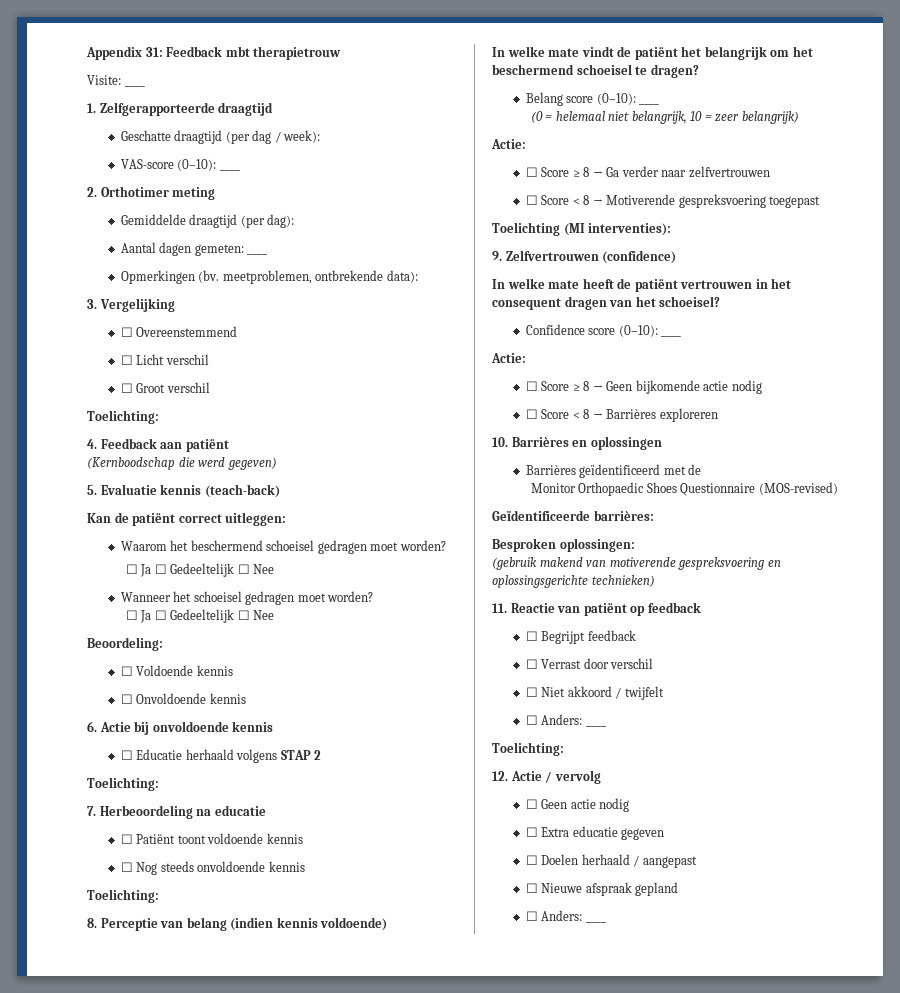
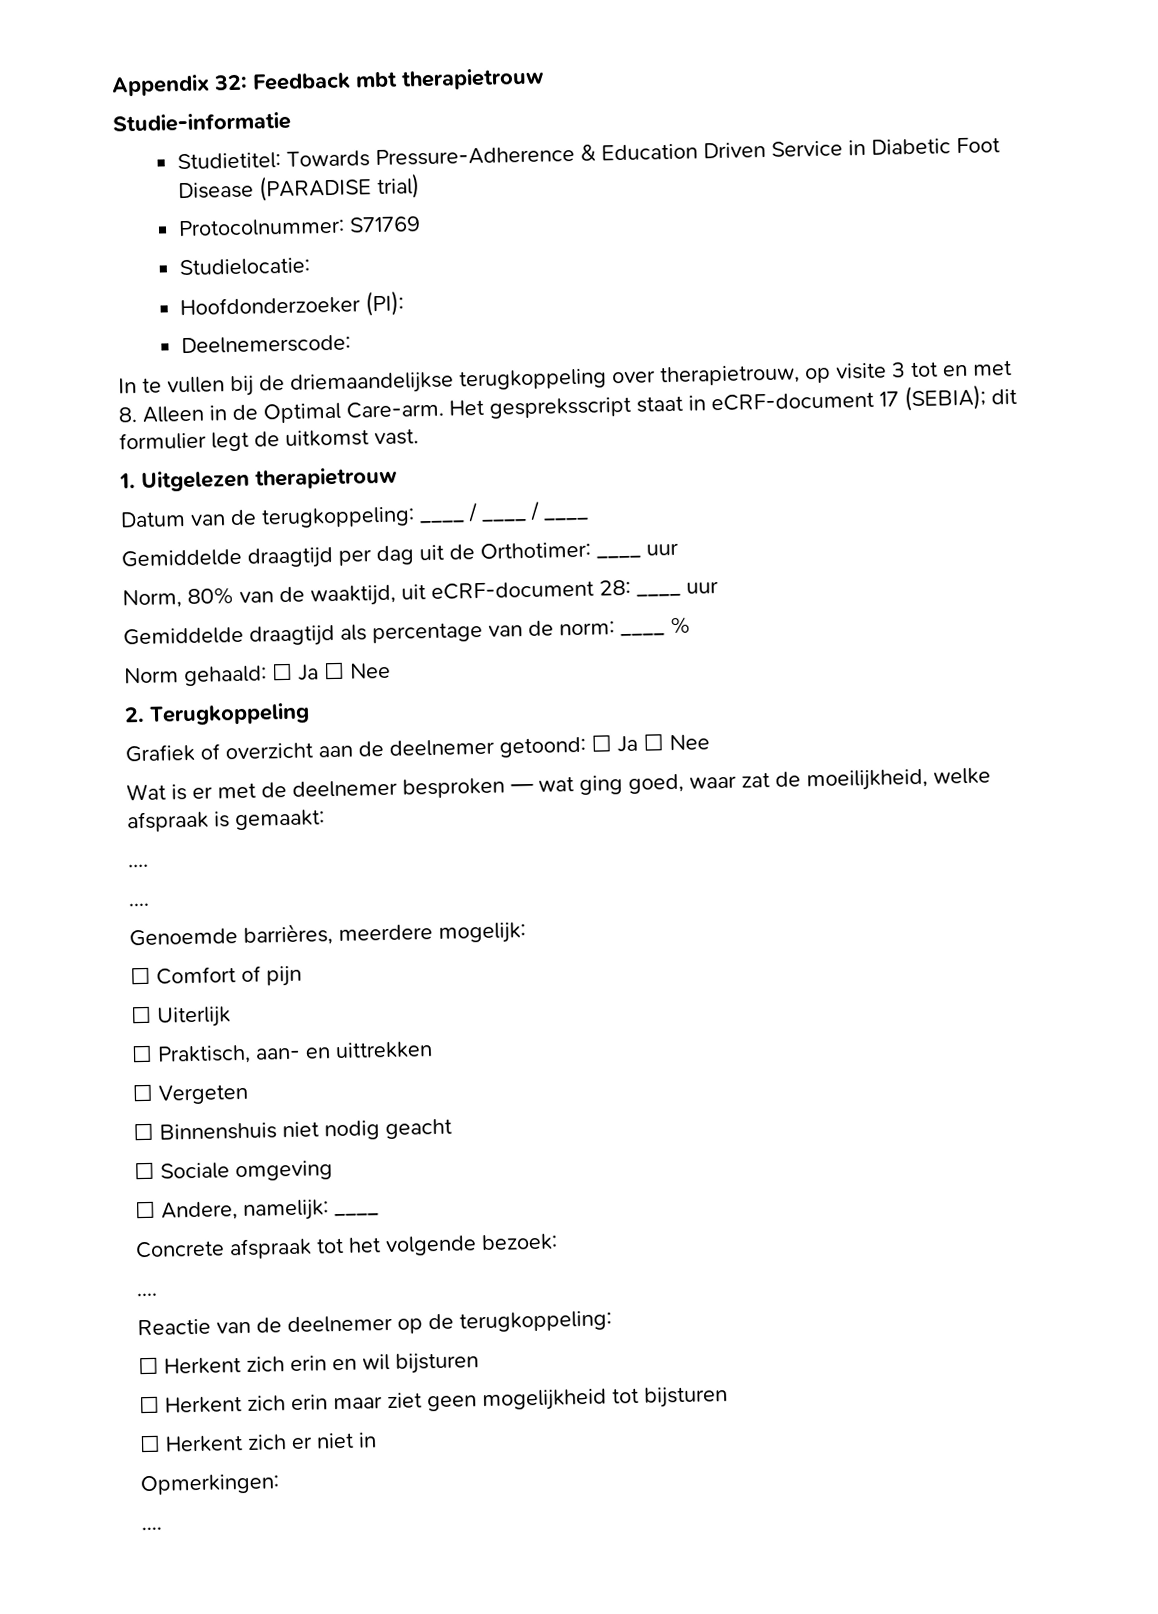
[145,47,163,57] 31: -> [213,74,248,91] 32:
[87,75,121,85] [124,85,145,87] [87,102,274,116] [120,130,321,144] [120,159,240,171] [87,186,216,200] [120,214,295,228] [120,242,268,256] [120,270,418,284] [87,298,175,312] [120,326,238,337] [120,354,209,365] [120,382,210,393] [87,410,159,424] [87,438,229,452] [87,457,277,470] [87,484,280,498] [87,512,287,526] [120,540,446,554] [125,563,275,577] [120,591,374,605] [125,609,275,623] [87,637,163,651] [120,665,233,676] [120,693,246,704] [87,721,274,735] [120,749,322,763] [87,777,159,791] [87,805,266,819] [120,833,303,844] [120,861,305,875] [87,889,159,903] [87,917,388,931] [492,46,813,60] [492,64,699,78] [525,92,660,106] [530,111,799,124] [491,139,526,149] [525,166,770,178] [525,194,821,208] [492,222,672,236] [492,250,677,264] [492,278,792,292] [492,296,721,310] [525,324,682,337] [491,353,526,363] [525,380,762,394] [525,408,718,422] [492,436,662,450] [525,464,702,478] [530,482,838,496] [492,510,654,521] [492,538,635,552] [492,557,781,570] [492,575,655,588] [492,602,701,616] [525,630,636,644] [525,658,654,669] [525,686,664,700] [525,714,583,725] [585,725,606,727] [492,742,564,756] [492,770,601,784] [525,798,630,812] [525,826,665,840] [525,854,697,868] [525,882,679,896] [525,910,583,921] [585,921,606,923] Visite: ____ // 1. Zelfgerapporteerde draagtijd // Geschatte draagtijd (per dag / week): // VAS-score (0–10): ____ // 2. Orthotimer meting // Gemiddelde draagtijd (per dag): // Aantal dagen gemeten: ____ // Opmerkingen (bv. meetproblemen, ontbrekende data): // 3. Vergelijking // ☐ Overeenstemmend // ☐ Licht verschil // ☐ Groot verschil // Toelichting: // 4. Feedback aan patiënt // (Kernboodschap die werd gegeven) // 5. Evaluatie kennis (teach-back) // Kan de patiënt correct uitleggen: // Waarom het beschermend schoeisel gedragen moet worden? // ☐ Ja ☐ Gedeeltelijk ☐ Nee // Wanneer het schoeisel gedragen moet worden? // ☐ Ja ☐ Gedeeltelijk ☐ Nee // Beoordeling: // ☐ Voldoende kennis // ☐ Onvoldoende kennis // 6. Actie bij onvoldoende kennis // ☐ Educatie herhaald volgens STAP 2 // Toelichting: // 7. Herbeoordeling na educatie // ☐ Patiënt toont voldoende kennis // ☐ Nog steeds onvoldoende kennis // Toelichting: // 8. Perceptie van belang (indien kennis voldoende) // In welke mate vindt de patiënt het belangrijk om het beschermend schoeisel te dragen? // Belang score (0–10): ____ // (0 = helemaal niet belangrijk, 10 = zeer belangrijk) // Actie: // ☐ Score ≥ 8 → Ga verder naar zelfvertrouwen // ☐ Score < 8 → Motiverende gespreksvoering toegepast // Toelichting (MI interventies): // 9. Zelfvertrouwen (confidence) // In welke mate heeft de patiënt vertrouwen in het consequent dragen van het schoeisel? // Confidence score (0–10): ____ // Actie: // ☐ Score ≥ 8 → Geen bijkomende actie nodig // ☐ Score < 8 → Barrières exploreren // 10. Barrières en oplossingen // Barrières geïdentificeerd met de // Monitor Orthopaedic Shoes Questionnaire (MOS-revised) // Geïdentificeerde barrières: // Besproken oplossingen: // (gebruik makend van motiverende gespreksvoering en oplossingsgerichte technieken) // 11. Reactie van patiënt op feedback // ☐ Begrijpt feedback // ☐ Verrast door verschil // ☐ Niet akkoord / twijfelt // ☐ Anders: ____ // Toelichting: // 12. Actie / vervolg // ☐ Geen actie nodig // ☐ Extra educatie gegeven // ☐ Doelen herhaald / aangepast // ☐ Nieuwe afspraak gepland // ☐ Anders: ____ -> [112,111,291,133] [176,137,1000,171] [177,173,420,202] [177,216,421,238] [178,257,310,277] [179,290,404,317] [180,334,351,355] [118,360,1012,397] [118,384,1017,424] [119,428,419,452] [119,466,398,492] [120,500,589,529] [121,541,679,569] [122,579,719,609] [123,616,691,647] [124,661,391,687] [124,702,310,726] [125,733,710,763] [126,767,991,801] [127,809,325,833] [128,863,149,868] [128,902,149,907] [129,922,526,947] [130,965,302,987] [131,1005,231,1028] [131,1041,433,1065] [132,1083,249,1105] [133,1118,452,1141] [134,1160,333,1182] [135,1199,379,1221] [135,1233,558,1260] [136,1292,157,1297] [137,1310,612,1336] [138,1352,479,1375] [139,1386,728,1414] [139,1432,377,1453] [140,1473,280,1496] [141,1526,162,1531] Studie-informatie // Studietitel: Towards Pressure-Adherence & Education Driven Service in Diabetic Foot Disease (PARADISE trial) // Protocolnummer: S71769 // Studielocatie: // Hoofdonderzoeker (PI): // Deelnemerscode: // In te vullen bij de driemaandelijkse terugkoppeling over therapietrouw, op visite 3 tot en met 8. Alleen in de Optimal Care-arm. Het gespreksscript staat in eCRF-document 17 (SEBIA); dit formulier legt de uitkomst vast. // 1. Uitgelezen therapietrouw // Datum van de terugkoppeling: ____ / ____ / ____ // Gemiddelde draagtijd per dag uit de Orthotimer: ____ uur // Norm, 80% van de waaktijd, uit eCRF-document 28: ____ uur // Gemiddelde draagtijd als percentage van de norm: ____ % // Norm gehaald: ☐ Ja ☐ Nee // 2. Terugkoppeling // Grafiek of overzicht aan de deelnemer getoond: ☐ Ja ☐ Nee // Wat is er met de deelnemer besproken — wat ging goed, waar zat de moeilijkheid, welke afspraak is gemaakt: // .... // .... // Genoemde barrières, meerdere mogelijk: // ☐ Comfort of pijn // ☐ Uiterlijk // ☐ Praktisch, aan- en uittrekken // ☐ Vergeten // ☐ Binnenshuis niet nodig geacht // ☐ Sociale omgeving // ☐ Andere, namelijk: ____ // Concrete afspraak tot het volgende bezoek: // .... // Reactie van de deelnemer op de terugkoppeling: // ☐ Herkent zich erin en wil bijsturen // ☐ Herkent zich erin maar ziet geen mogelijkheid tot bijsturen // ☐ Herkent zich er niet in // Opmerkingen: // ....

